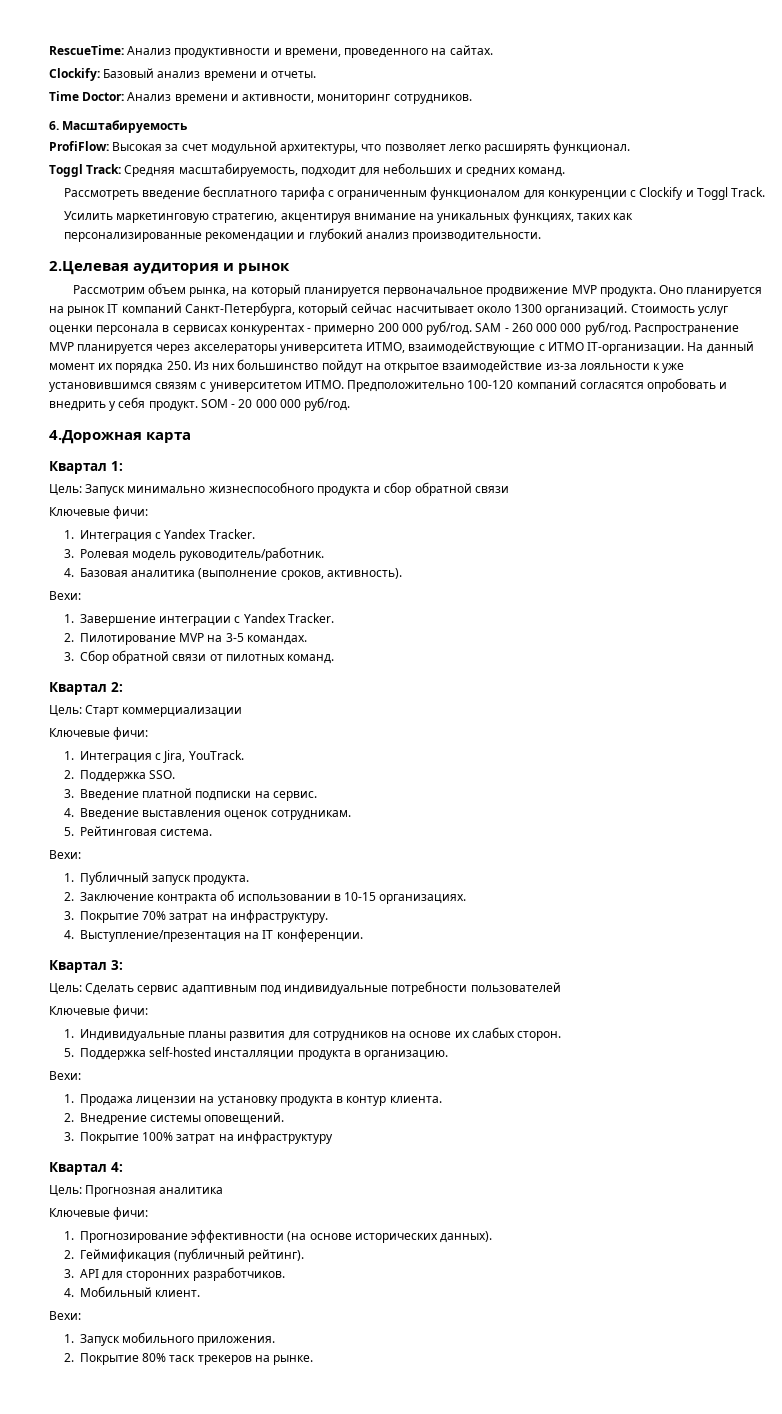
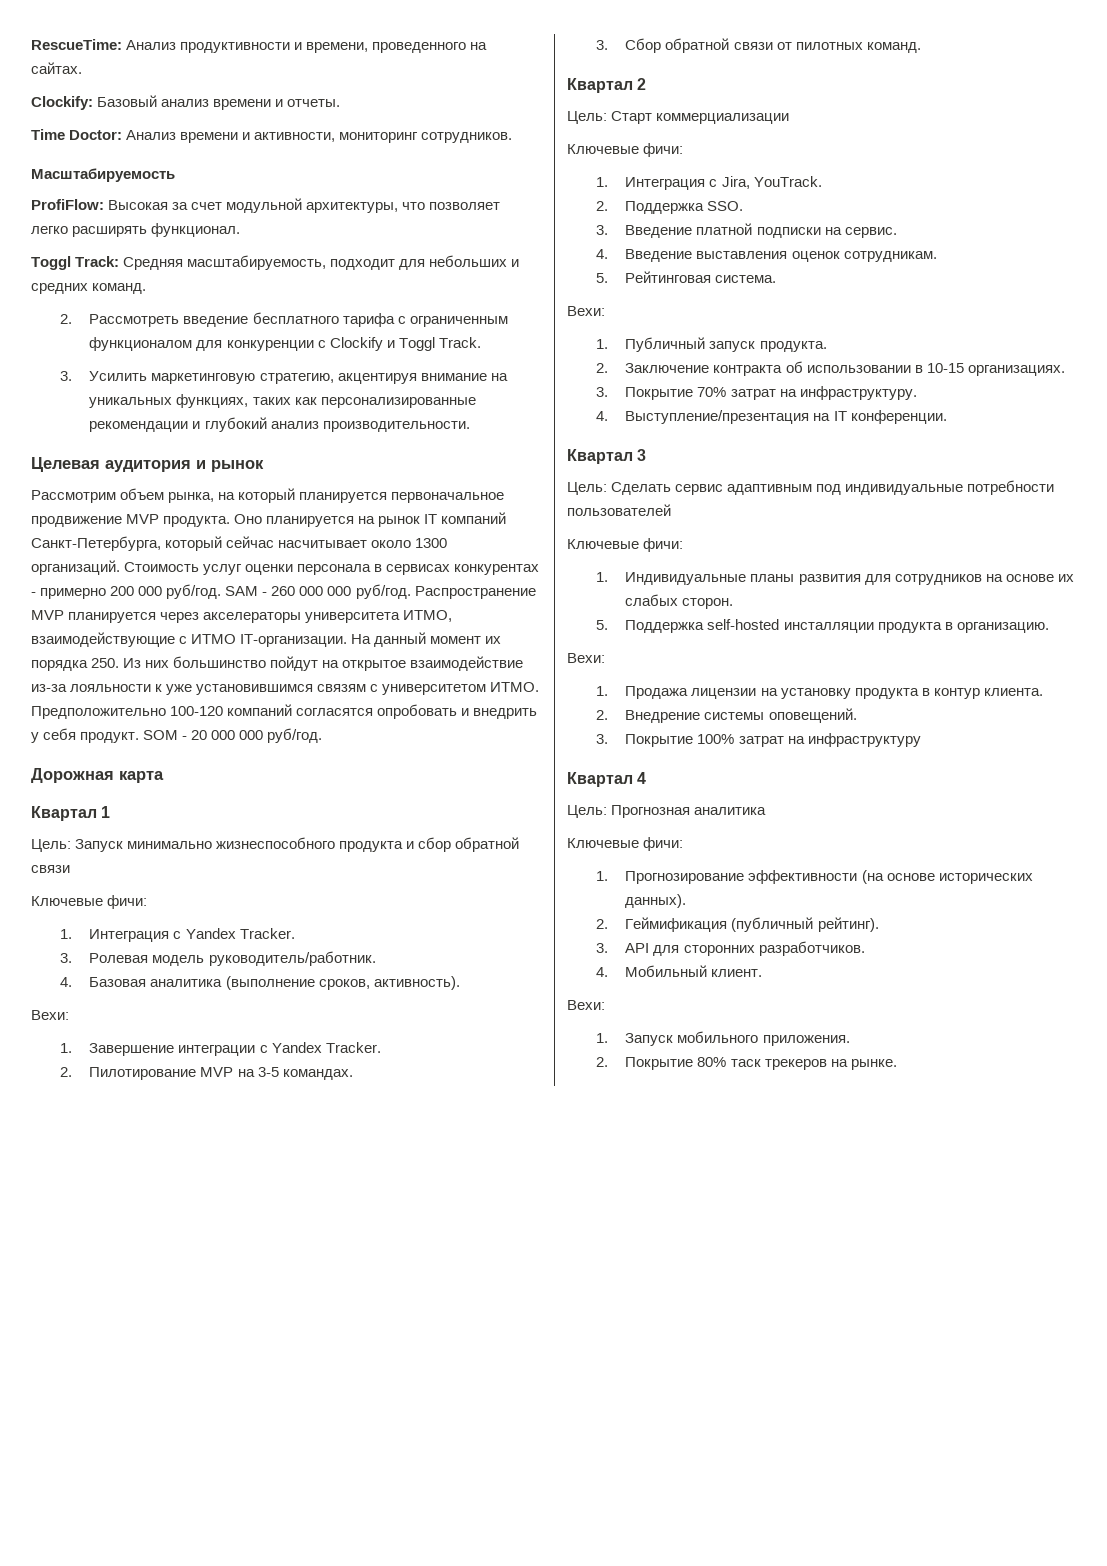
[49,121,59,130] 6. -> (513, 137) none
(566, 172) none -> [60,314,73,324] 2.
(766, 192) none -> [60,371,73,381] 3.
[49,261,129,275] 2.Целевая -> [31,457,100,472] Целевая
[49,430,142,444] 4.Дорожная -> [31,768,114,783] Дорожная
[111,461,123,471] 1: -> [101,806,111,818] 1
[111,682,123,692] 2: -> [637,78,647,90] 2
[111,960,123,970] 3: -> [637,449,647,461] 3
[111,1162,123,1172] 4: -> [637,772,647,784] 4

